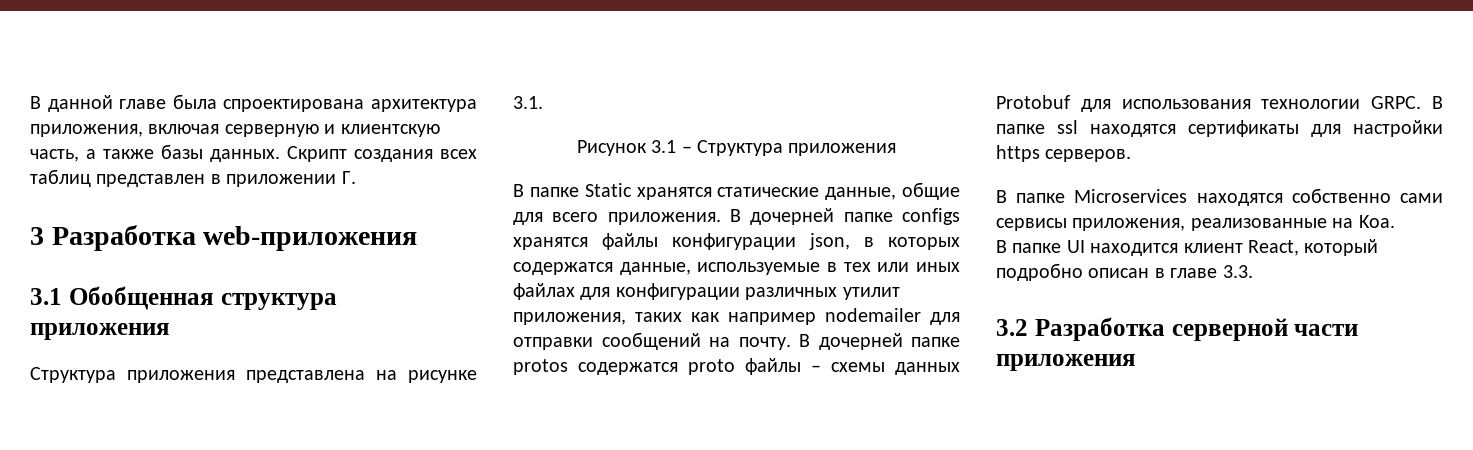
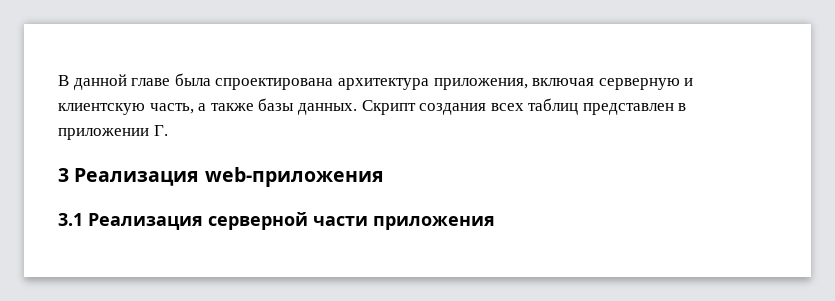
[51,225,196,251] Разработка -> [74,168,200,186] Реализация
[68,286,337,310] [30,323,170,340] [30,367,477,383] [513,96,543,109] [576,140,897,156] [513,182,960,200] [513,208,960,225] [513,233,960,250] [513,262,960,275] [513,283,900,300] [513,308,960,325] [513,332,960,350] [513,358,960,375] [996,95,1443,112] [996,120,1443,137] [996,145,1132,162] [996,188,1443,206] [996,215,1395,231] [996,239,1379,256] [996,263,1253,281] [996,317,1165,341] Обобщенная структура приложения // Структура приложения представлена на рисунке 3.1. // Рисунок 3.1 – Структура приложения // В папке Static хранятся статические данные, общие для всего приложения. В дочерней папке configs хранятся файлы конфигурации json, в которых содержатся данные, используемые в тех или иных файлах для конфигурации различных утилит приложения, таких как например nodemailer для отправки сообщений на почту. В дочерней папке protos содержатся proto файлы – схемы данных Protobuf для использования технологии GRPC. В папке ssl находятся сертификаты для настройки https серверов. // В папке Microservices находятся собственно сами сервисы приложения, реализованные на Koa. // В папке UI находится клиент React, который подробно описан в главе 3.3. // 3.2 Разработка -> [88,213,203,230] Реализация

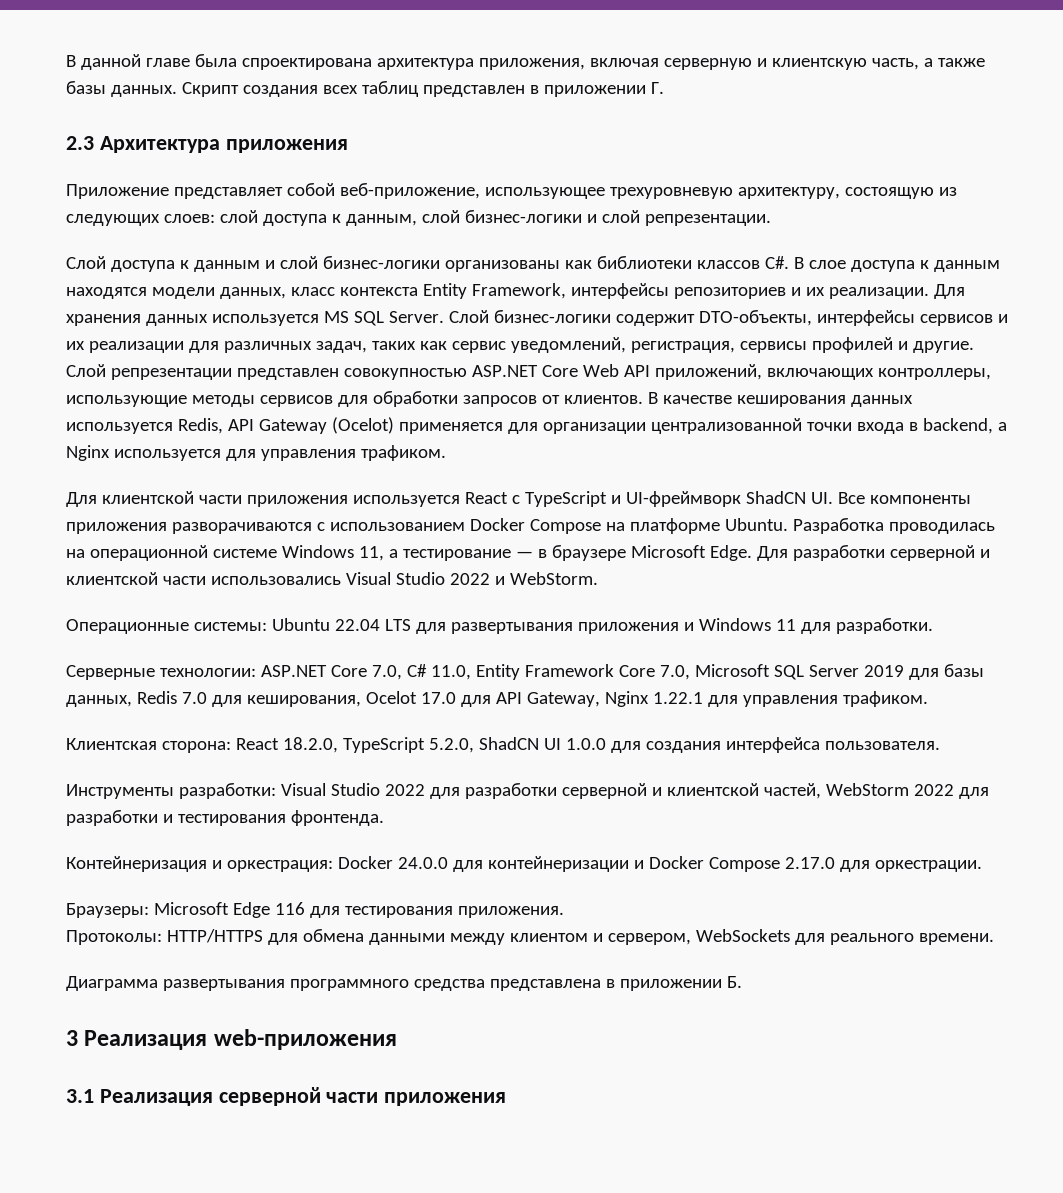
(168, 130) none -> [66,136,348,153] [66,183,957,199] [66,210,771,226] [66,256,1000,272] [66,283,965,299] [66,310,1008,326] [66,337,974,353] [66,364,991,380] [66,391,913,407] [66,417,1007,434] [66,445,446,461] [66,491,971,507] [66,518,995,534] [66,545,990,561] [66,572,598,585] [66,618,933,634] [66,664,984,680] [66,691,928,707] [66,737,940,753] [66,783,989,799] [66,810,384,826] [66,856,982,872] [66,902,564,918] [66,929,994,945] [66,976,742,991] // 2.3 Архитектура приложения // Приложение представляет собой веб-приложение, использующее трехуровневую архитектуру, состоящую из следующих слоев: слой доступа к данным, слой бизнес-логики и слой репрезентации. // Слой доступа к данным и слой бизнес-логики организованы как библиотеки классов C#. В слое доступа к данным находятся модели данных, класс контекста Entity Framework, интерфейсы репозиториев и их реализации. Для хранения данных используется MS SQL Server. Слой бизнес-логики содержит DTO-объекты, интерфейсы сервисов и их реализации для различных задач, таких как сервис уведомлений, регистрация, сервисы профилей и другие. Слой репрезентации представлен совокупностью ASP.NET Core Web API приложений, включающих контроллеры, использующие методы сервисов для обработки запросов от клиентов. В качестве кеширования данных используется Redis, API Gateway (Ocelot) применяется для организации централизованной точки входа в backend, а Nginx используется для управления трафиком. // Для клиентской части приложения используется React с TypeScript и UI-фреймворк ShadCN UI. Все компоненты приложения разворачиваются с использованием Docker Compose на платформе Ubuntu. Разработка проводилась на операционной системе Windows 11, а тестирование — в браузере Microsoft Edge. Для разработки серверной и клиентской части использовались Visual Studio 2022 и WebStorm. // Операционные системы: Ubuntu 22.04 LTS для развертывания приложения и Windows 11 для разработки. // Серверные технологии: ASP.NET Core 7.0, C# 11.0, Entity Framework Core 7.0, Microsoft SQL Server 2019 для базы данных, Redis 7.0 для кеширования, Ocelot 17.0 для API Gateway, Nginx 1.22.1 для управления трафиком. // Клиентская сторона: React 18.2.0, TypeScript 5.2.0, ShadCN UI 1.0.0 для создания интерфейса пользователя. // Инструменты разработки: Visual Studio 2022 для разработки серверной и клиентской частей, WebStorm 2022 для разработки и тестирования фронтенда. // Контейнеризация и оркестрация: Docker 24.0.0 для контейнеризации и Docker Compose 2.17.0 для оркестрации. // Браузеры: Microsoft Edge 116 для тестирования приложения. // Протоколы: HTTP/HTTPS для обмена данными между клиентом и сервером, WebSockets для реального времени. // Диаграмма развертывания программного средства представлена в приложении Б.

